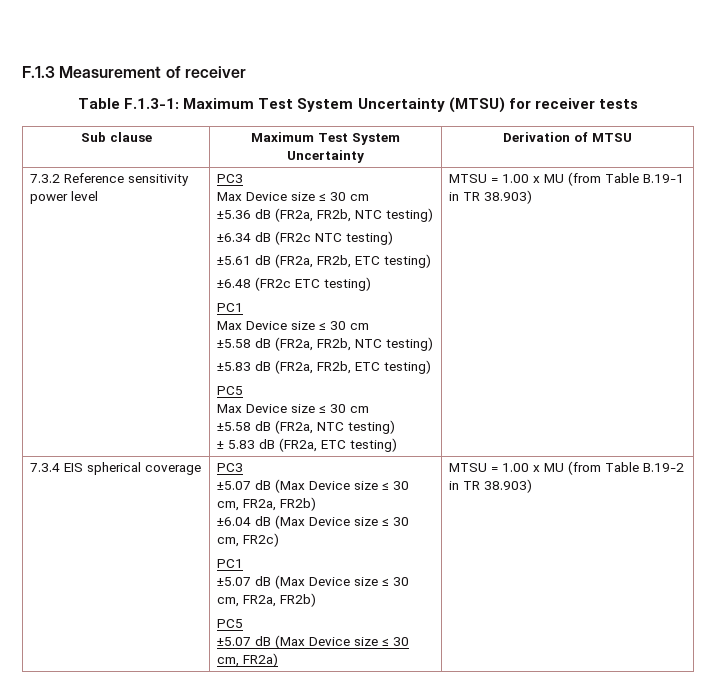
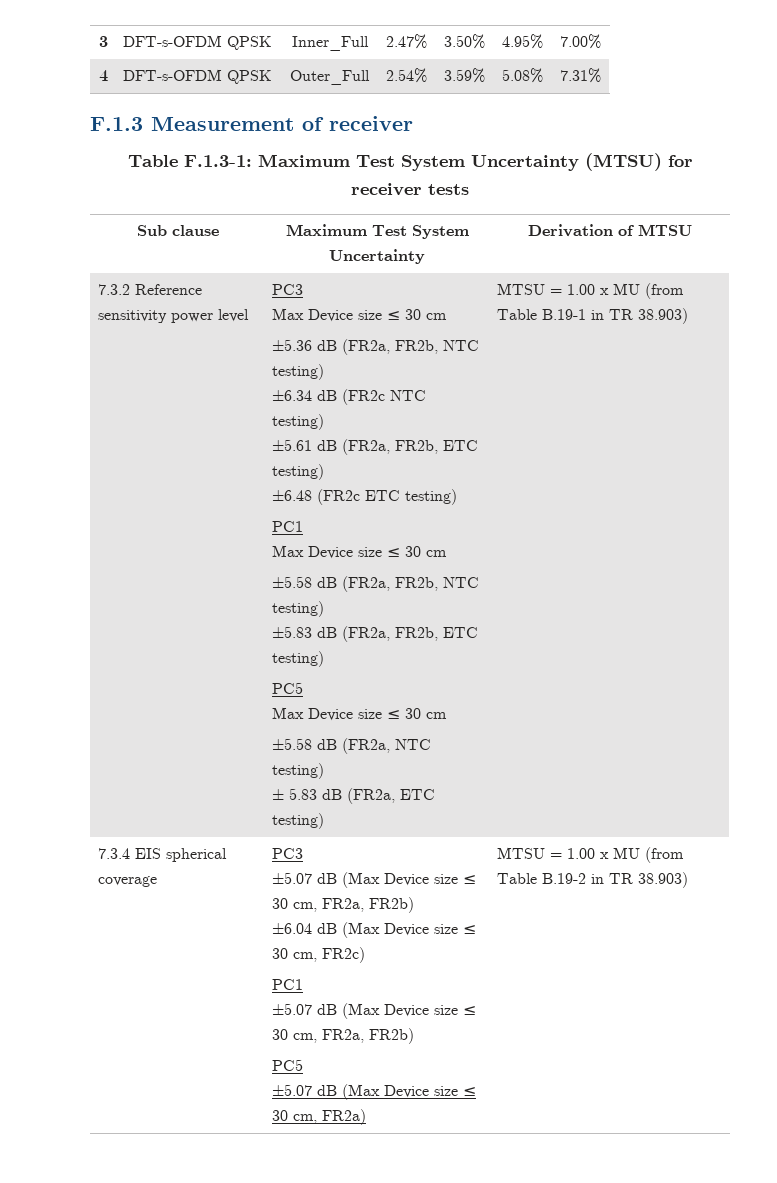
(22, 72) none -> [98,36,108,47] [122,35,271,50] [291,36,369,51] [386,34,427,49] [444,34,485,49] [502,34,543,49] [560,34,601,49] [98,70,108,82] [122,69,271,84] [290,70,370,85] [386,68,427,83] [444,68,485,83] [502,68,543,83] [560,68,601,83] 3 | DFT-s-OFDM QPSK | Inner_Full | 2.47% | 3.50% | 4.95% | 7.00% // 4 | DFT-s-OFDM QPSK | Outer_Full | 2.54% | 3.59% | 5.08% | 7.31% //

